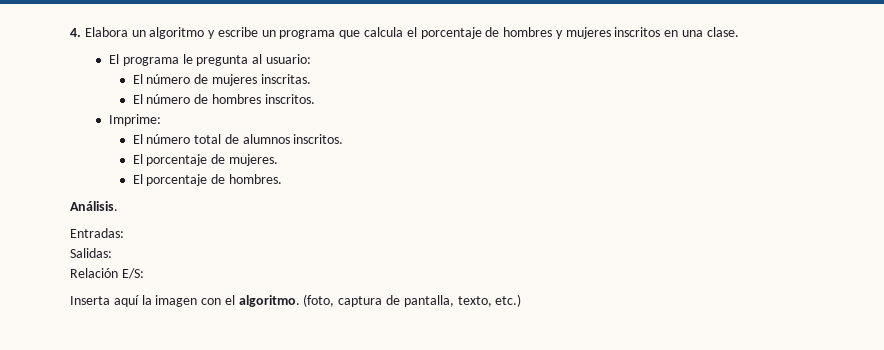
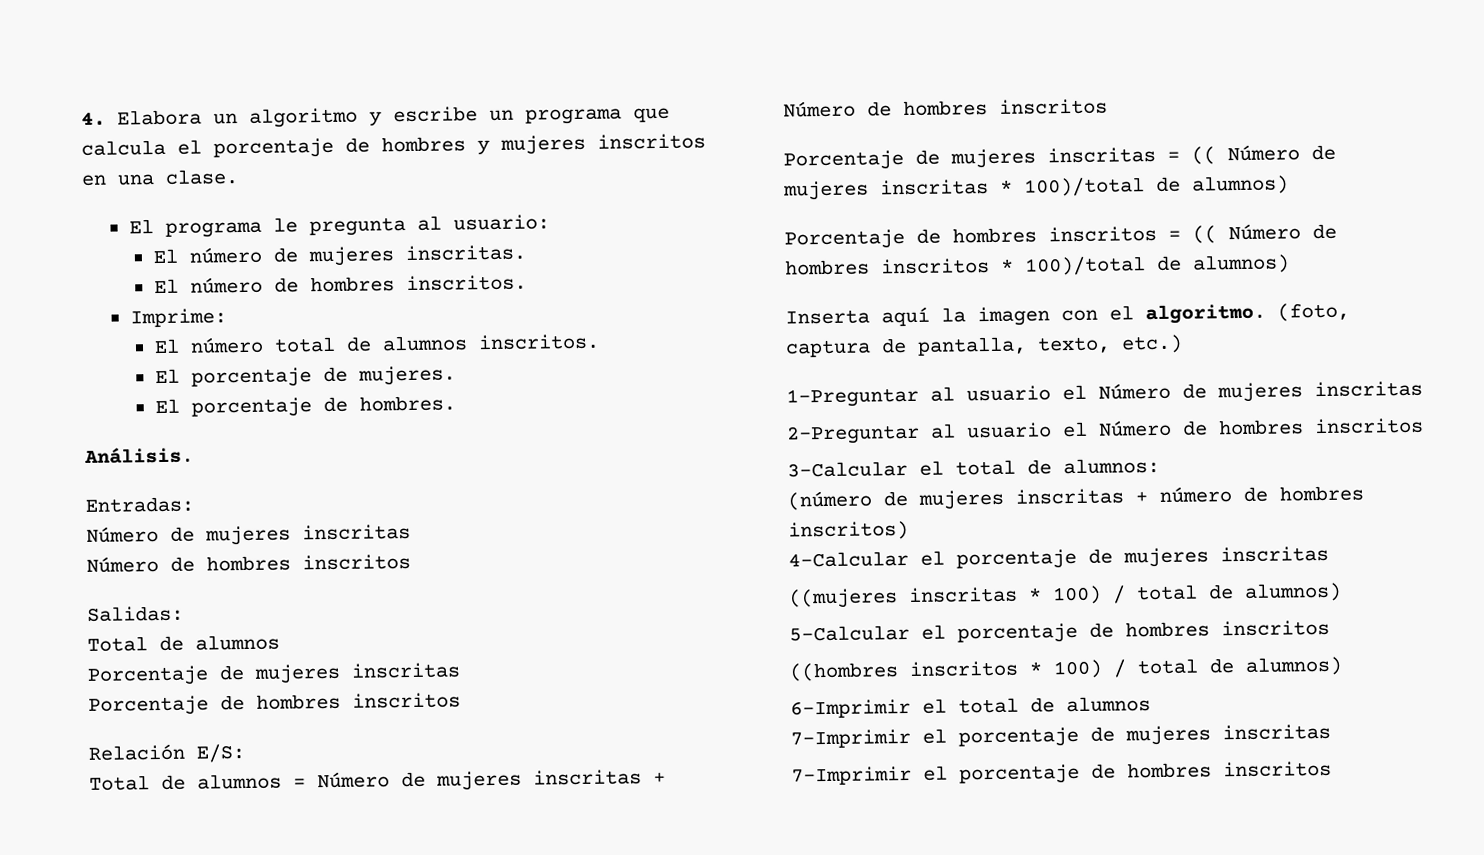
[70,248,112,258] [70,268,144,279] Salidas: // Relación E/S: -> [86,524,411,546] [86,554,411,573] [87,605,184,622] [87,634,280,652] [87,662,460,686] [88,692,461,716] [88,743,245,763] [89,769,666,791] [783,98,1108,118] [783,144,1336,171] [783,175,1289,201] [784,223,1337,250] [784,254,1290,276] Número de mujeres inscritas // Número de hombres inscritos // Salidas: // Total de alumnos // Porcentaje de mujeres inscritas // Porcentaje de hombres inscritos // Relación E/S: // Total de alumnos = Número de mujeres inscritas + Número de hombres inscritos // Porcentaje de mujeres inscritas = (( Número de mujeres inscritas * 100)/total de alumnos) // Porcentaje de hombres inscritos = (( Número de hombres inscritos * 100)/total de alumnos)
(522, 300) none -> [786,380,1423,408] [786,417,1424,445] [787,457,1160,478] [787,485,1364,511] [788,521,909,541] [788,545,1329,570] [788,582,1342,609] [789,619,1330,644] [789,656,1343,682] [790,696,1151,719] [790,723,1331,749] [791,760,1332,786] // 1-Preguntar al usuario el Número de mujeres inscritas // 2-Preguntar al usuario el Número de hombres inscritos // 3-Calcular el total de alumnos: // (número de mujeres inscritas + número de hombres inscritos) // 4-Calcular el porcentaje de mujeres inscritas // ((mujeres inscritas * 100) / total de alumnos) // 5-Calcular el porcentaje de hombres inscritos // ((hombres inscritos * 100) / total de alumnos) // 6-Imprimir el total de alumnos // 7-Imprimir el porcentaje de mujeres inscritas // 7-Imprimir el porcentaje de hombres inscritos

